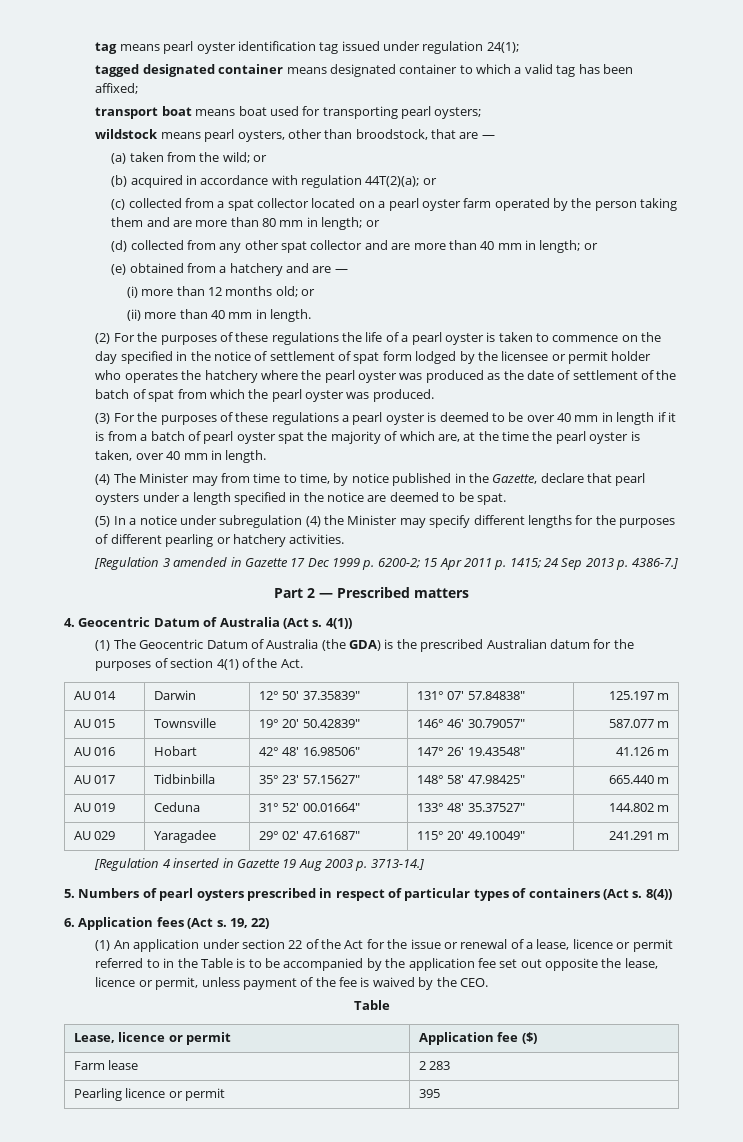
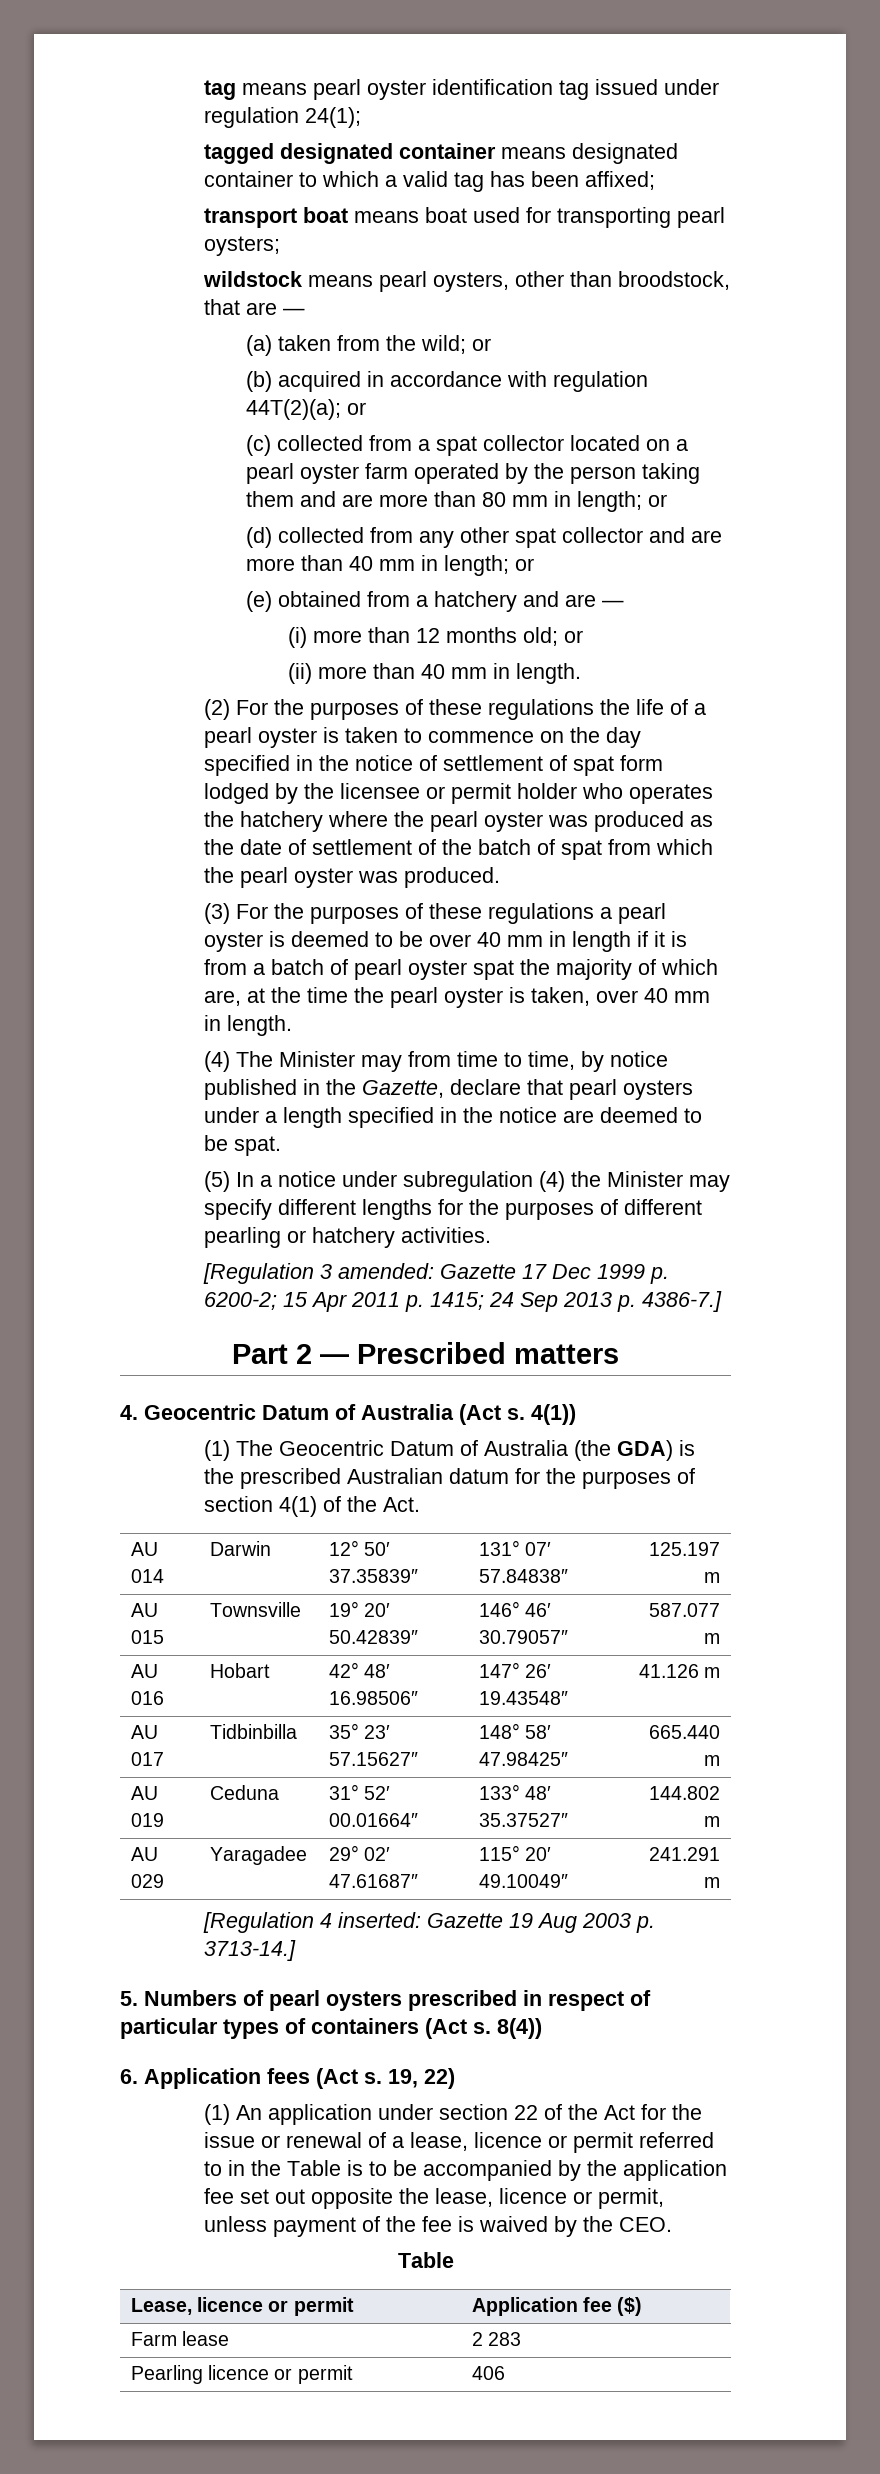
[173,557,242,567] amended in -> [338,1263,435,1279] amended:
[173,858,234,868] inserted in -> [338,1912,422,1928] inserted:
[418,1089,440,1098] 395 -> [471,2366,505,2380] 406

